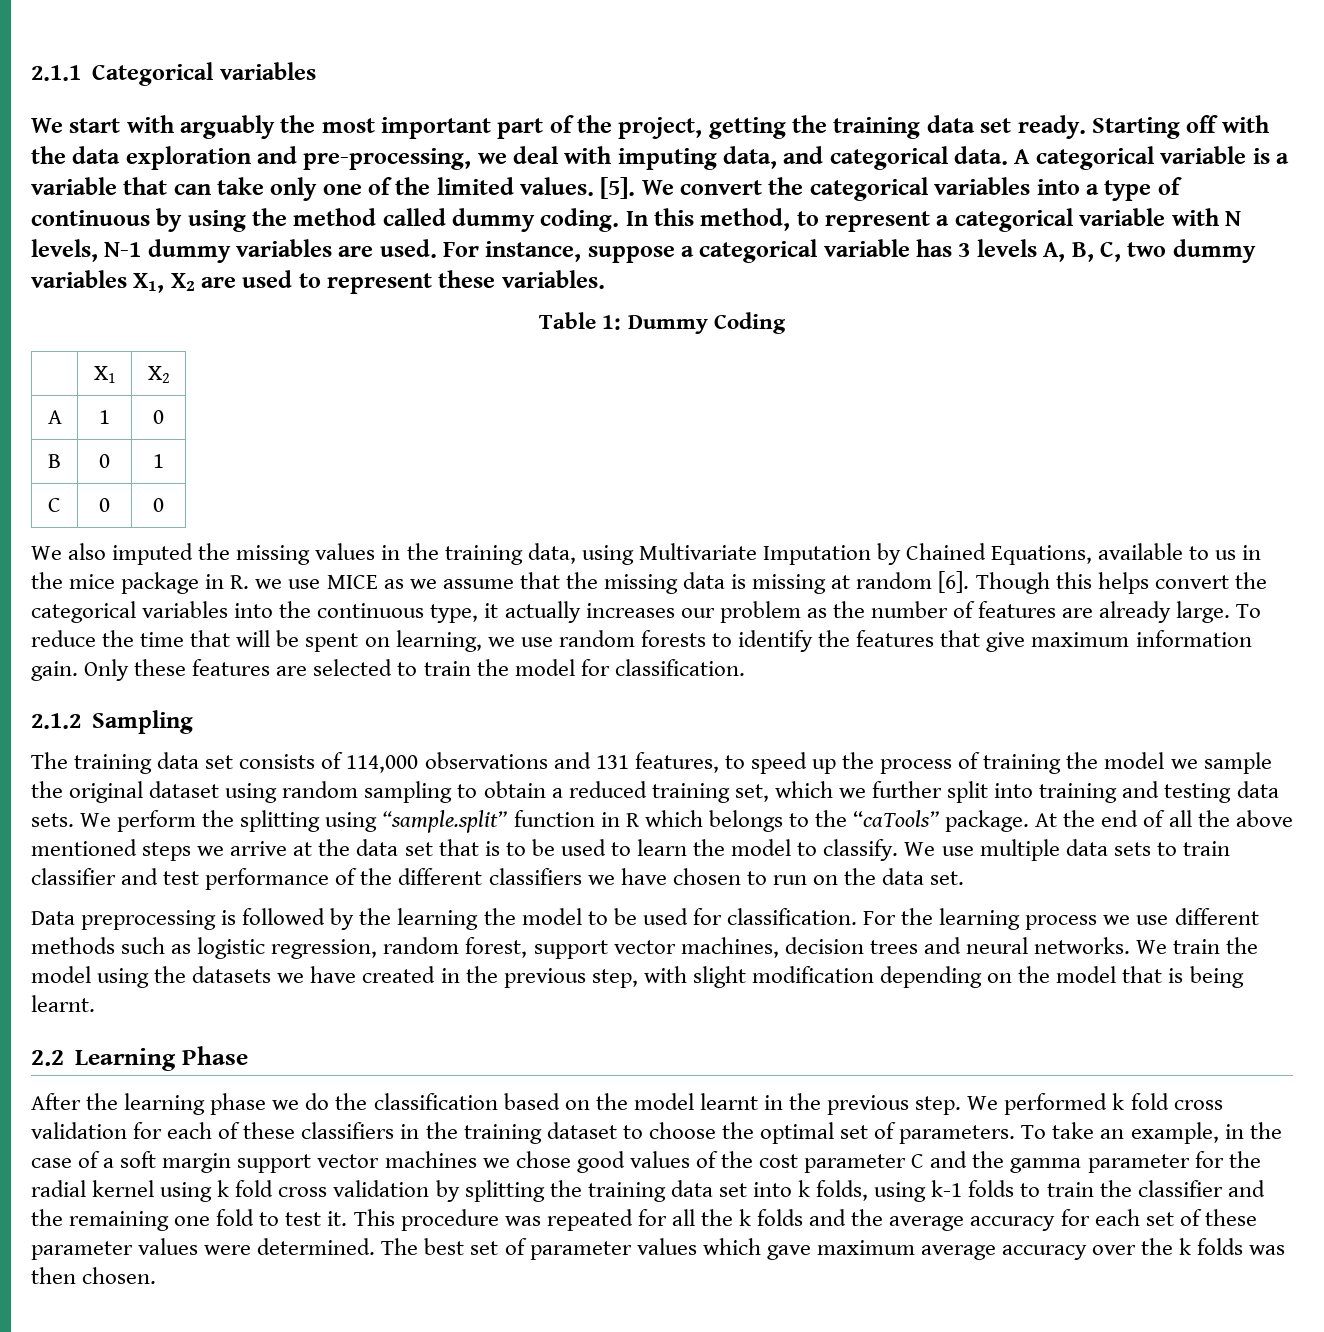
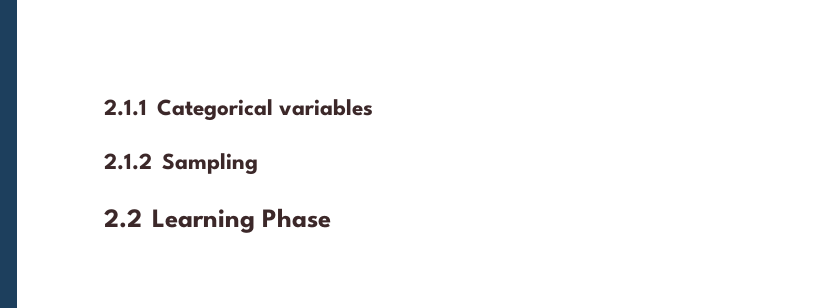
[31,115,1269,139] [31,146,1289,170] [31,177,1182,201] [31,208,1241,232] [31,239,1256,263] [31,270,605,294] [539,312,786,334] [93,366,116,383] [147,366,170,383] [47,410,62,424] [99,410,110,424] [153,410,164,424] [48,454,61,468] [99,454,110,468] [153,454,164,468] [48,498,61,512] [99,498,110,512] [153,498,164,512] [31,543,1262,565] [31,571,1267,594] [31,601,1262,623] [31,630,1252,652] [31,659,745,681] [31,710,194,734] [31,752,1272,774] [31,781,1279,803] [31,810,1293,833] [31,839,1230,861] [31,868,965,890] [31,908,1259,930] [31,937,1259,959] [31,966,1244,988] [31,995,95,1012] [31,1046,248,1071] [31,1093,1223,1115] [31,1122,1282,1144] [31,1151,1261,1173] [31,1180,1265,1202] [31,1209,1257,1231] [31,1238,1286,1260] [31,1267,157,1284] We start with arguably the most important part of the project, getting the training data set ready. Starting off with the data exploration and pre-processing, we deal with imputing data, and categorical data. A categorical variable is a variable that can take only one of the limited values. [5]. We convert the categorical variables into a type of continuous by using the method called dummy coding. In this method, to represent a categorical variable with N levels, N-1 dummy variables are used. For instance, suppose a categorical variable has 3 levels A, B, C, two dummy variables X1, X2 are used to represent these variables. // Table 1: Dummy Coding // | X1 | X2 // A | 1 | 0 // B | 0 | 1 // C | 0 | 0 // We also imputed the missing values in the training data, using Multivariate Imputation by Chained Equations, available to us in the mice package in R. we use MICE as we assume that the missing data is missing at random [6]. Though this helps convert the categorical variables into the continuous type, it actually increases our problem as the number of features are already large. To reduce the time that will be spent on learning, we use random forests to identify the features that give maximum information gain. Only these features are selected to train the model for classification. // 2.1.2 Sampling // The training data set consists of 114,000 observations and 131 features, to speed up the process of training the model we sample the original dataset using random sampling to obtain a reduced training set, which we further split into training and testing data sets. We perform the splitting using “sample.split” function in R which belongs to the “caTools” package. At the end of all the above mentioned steps we arrive at the data set that is to be used to learn the model to classify. We use multiple data sets to train classifier and test performance of the different classifiers we have chosen to run on the data set. // Data preprocessing is followed by the learning the model to be used for classification. For the learning process we use different methods such as logistic regression, random forest, support vector machines, decision trees and neural networks. We train the model using the datasets we have created in the previous step, with slight modification depending on the model that is being learnt. // 2.2 Learning Phase // After the learning phase we do the classification based on the model learnt in the previous step. We performed k fold cross validation for each of these classifiers in the training dataset to choose the optimal set of parameters. To take an example, in the case of a soft margin support vector machines we chose good values of the cost parameter C and the gamma parameter for the radial kernel using k fold cross validation by splitting the training data set into k folds, using k-1 folds to train the classifier and the remaining one fold to test it. This procedure was repeated for all the k folds and the average accuracy for each set of these parameter values were determined. The best set of parameter values which gave maximum average accuracy over the k folds was then chosen. -> [104,153,258,175] [104,208,332,233] 2.1.2 Sampling // 2.2 Learning Phase

